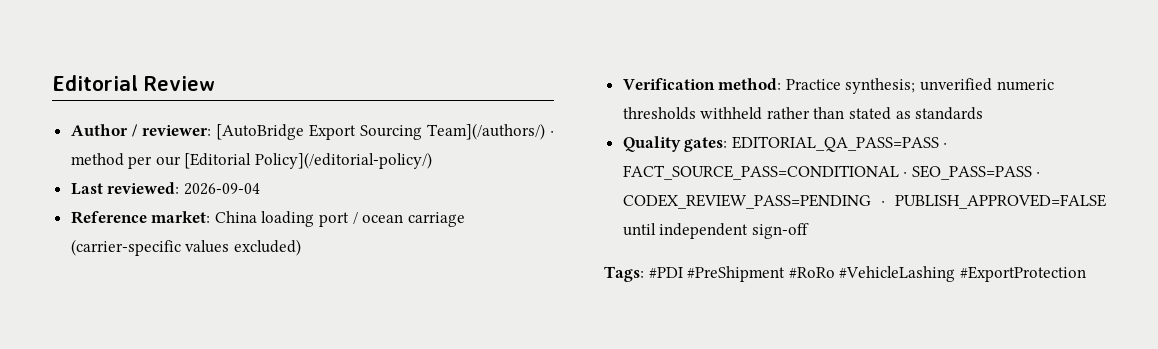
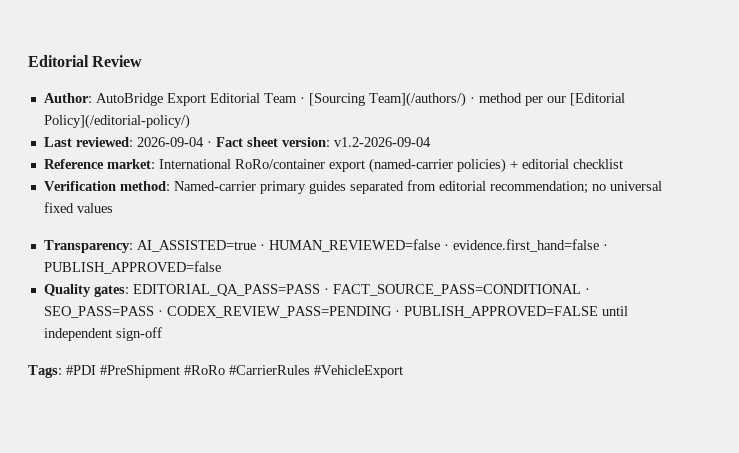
[70,124,422,140] Author / reviewer: [AutoBridge Export Sourcing -> [43,93,365,106] Author: AutoBridge Export Editorial Team · [Sourcing
[70,211,465,227] [70,239,301,256] [622,78,1054,94] [622,107,984,120] // Reference market: China loading port / ocean carriage (carrier-specific values excluded) // Verification method: Practice synthesis; unverified numeric thresholds withheld rather than stated as standards -> [206,137,431,147] [43,158,623,173] [43,180,662,194] [43,202,113,213] [43,239,608,253] [43,261,221,274] · Fact sheet version: v1.2-2026-09-04 // Reference market: International RoRo/container export (named-carrier policies) + editorial checklist // Verification method: Named-carrier primary guides separated from editorial recommendation; no universal fixed values // Transparency: AI_ASSISTED=true · HUMAN_REVIEWED=false · evidence.first_hand=false · PUBLISH_APPROVED=false
[839,266,1086,282] #VehicleLashing #ExportProtection -> [229,365,403,378] #CarrierRules #VehicleExport

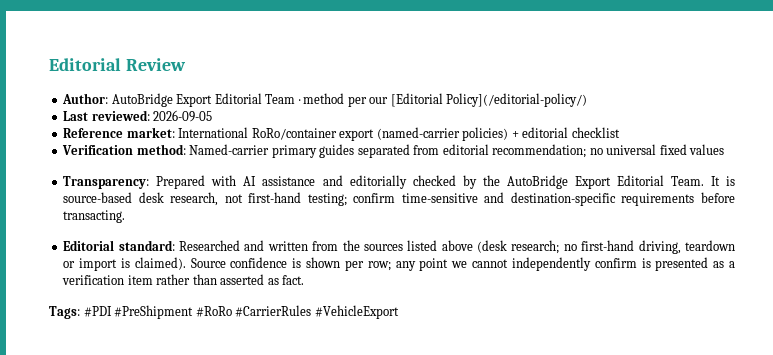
[308,92,475,107] [Sourcing Team](/authors/) · -> (301, 101) none
[136,137,431,147] 2026-09-04 · Fact sheet version: v1.2-2026-09-04 -> [153,110,213,122] 2026-09-05
[136,239,608,252] [43,261,221,274] [43,284,590,297] [43,306,628,318] [43,327,162,341] AI_ASSISTED=true · HUMAN_REVIEWED=false · evidence.first_hand=false · PUBLISH_APPROVED=false // Quality gates: EDITORIAL_QA_PASS=PASS · FACT_SOURCE_PASS=CONDITIONAL · SEO_PASS=PASS · CODEX_REVIEW_PASS=PENDING · PUBLISH_APPROVED=FALSE until independent sign-off -> [156,175,735,189] [63,192,735,206] [63,210,126,223] [63,240,735,254] [63,257,736,271] [62,274,305,285] Prepared with AI assistance and editorially checked by the AutoBridge Export Editorial Team. It is source-based desk research, not first-hand testing; confirm time-sensitive and destination-specific requirements before transacting. // Editorial standard: Researched and written from the sources listed above (desk research; no first-hand driving, teardown or import is claimed). Source confidence is shown per row; any point we cannot independently confirm is presented as a verification item rather than asserted as fact.

